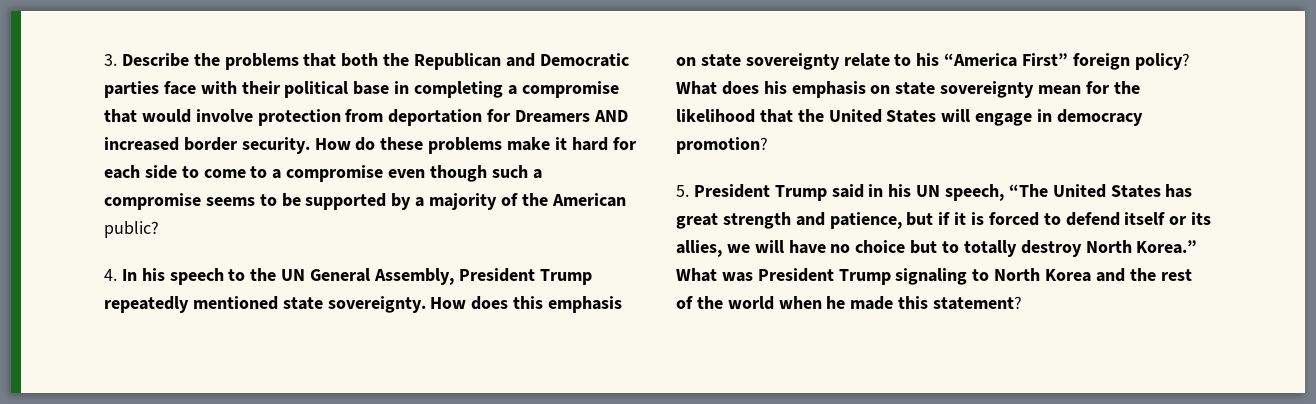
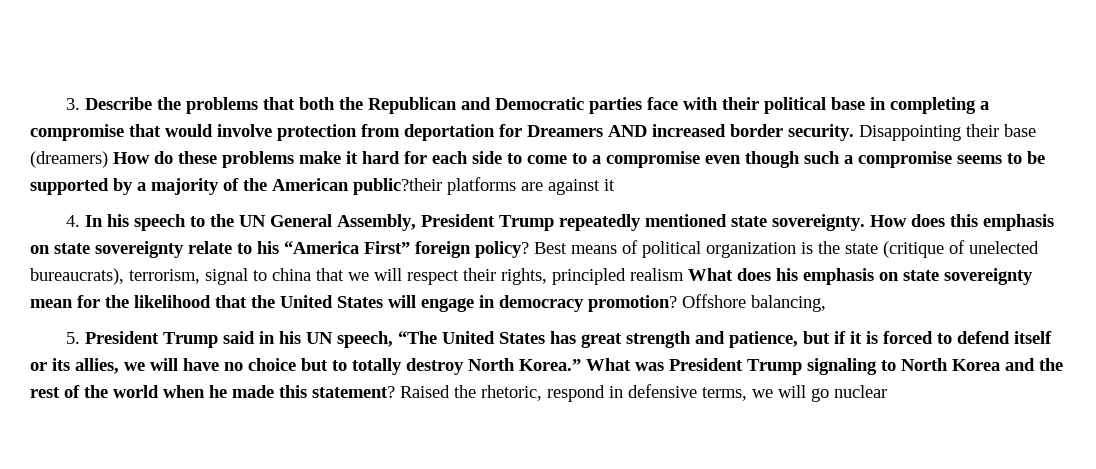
(310, 145) none -> [859,124,1036,141] [30,151,108,168] Disappointing their base (dreamers)
[104,221,159,238] public? -> [353,177,615,195] public?their platforms are against it
(1190, 61) none -> [534,240,1039,258] [30,268,684,285] Best means of political organization is the state (critique of unelected bureaucrats), terrorism, signal to china that we will respect their rights, principled realism
(768, 145) none -> [682,294,826,312] Offshore balancing,
(1023, 303) none -> [400,384,887,402] Raised the rhetoric, respond in defensive terms, we will go nuclear

